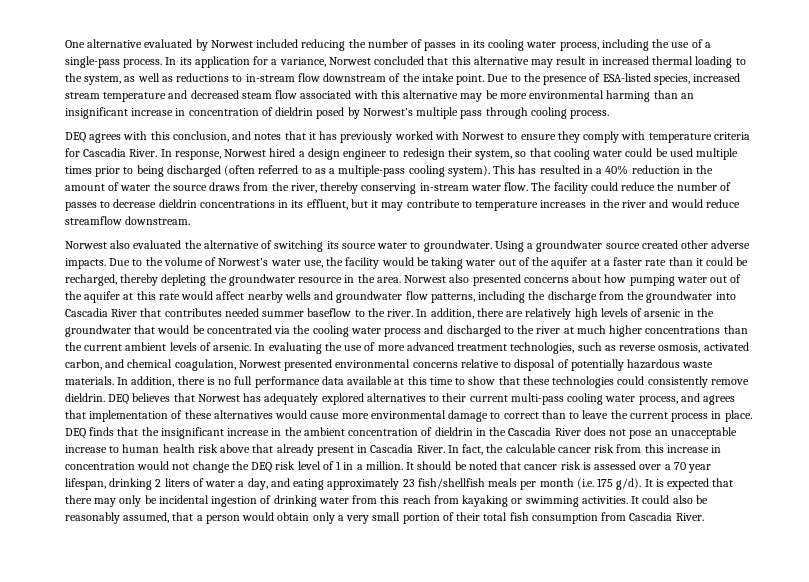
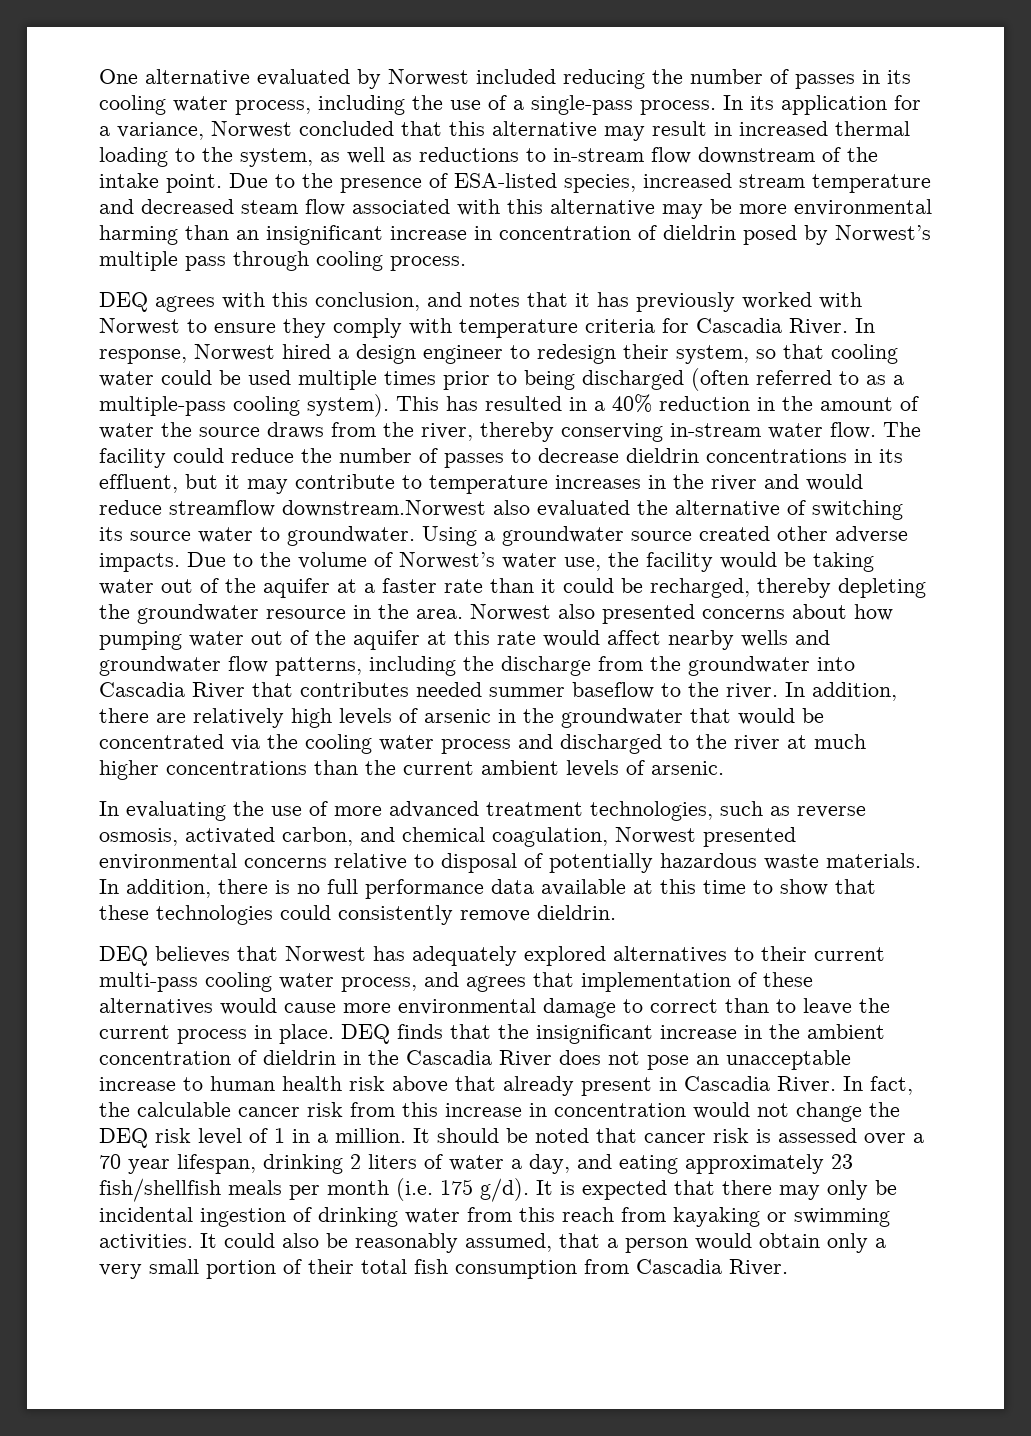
[125,216,191,225] [65,241,107,249] downstream. // Norwest -> [282,500,486,517] downstream.Norwest
(252, 347) none -> (724, 768) //
(105, 397) none -> (616, 912) //

